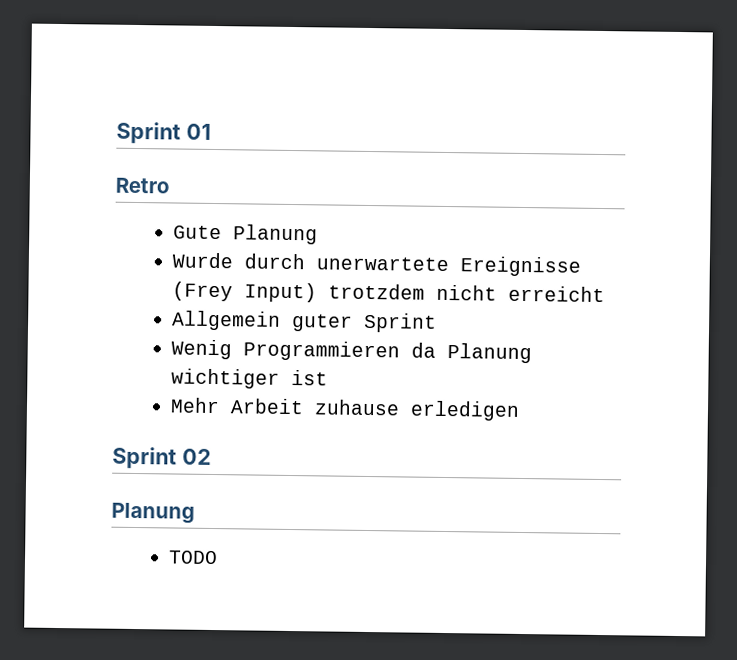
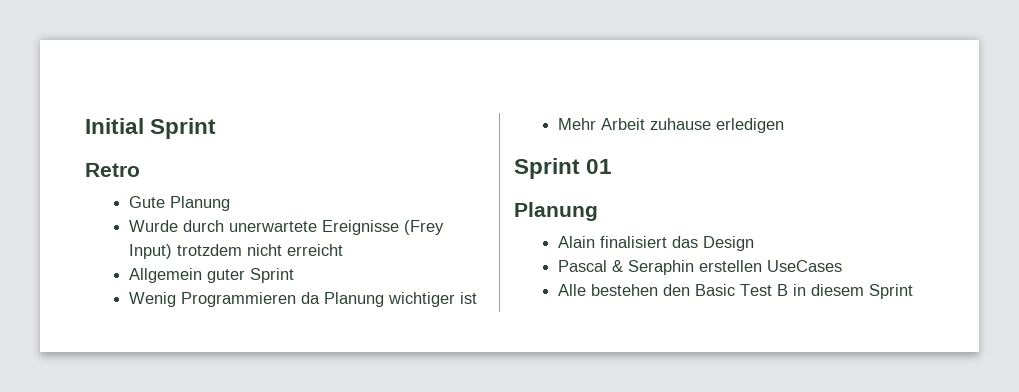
[116,121,211,145] Sprint 01 -> [85,118,217,139] Initial Sprint
[181,448,212,465] [111,502,195,524] [168,550,219,565] 02 // Planung // TODO -> [586,159,613,174] [514,202,598,221] [557,236,754,251] [557,260,842,275] [557,284,913,299] 01 // Planung // Alain finalisiert das Design // Pascal & Seraphin erstellen UseCases // Alle bestehen den Basic Test B in diesem Sprint

